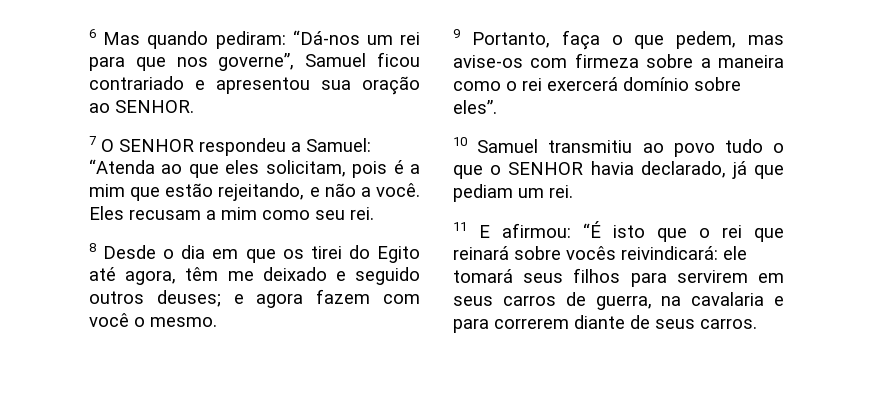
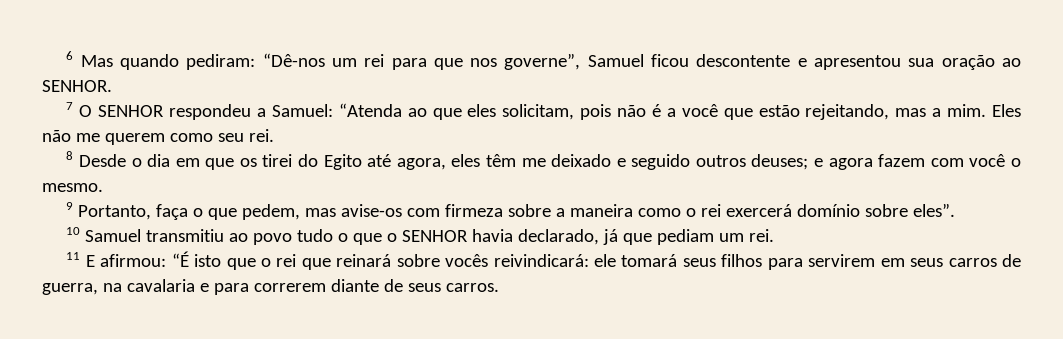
[292,30,360,45] “Dá-nos -> [262,53,325,67] “Dê-nos
[89,76,184,90] contrariado -> [696,54,791,67] descontente
(388, 169) none -> [617,105,647,117] não
[89,184,125,197] mim -> [681,104,718,117] você
[309,183,420,197] [89,206,257,220] e não a você. Eles recusam a mim -> [895,104,1021,117] [42,130,165,145] mas a mim. Eles não me querem
(177, 277) none -> [451,154,481,167] eles

